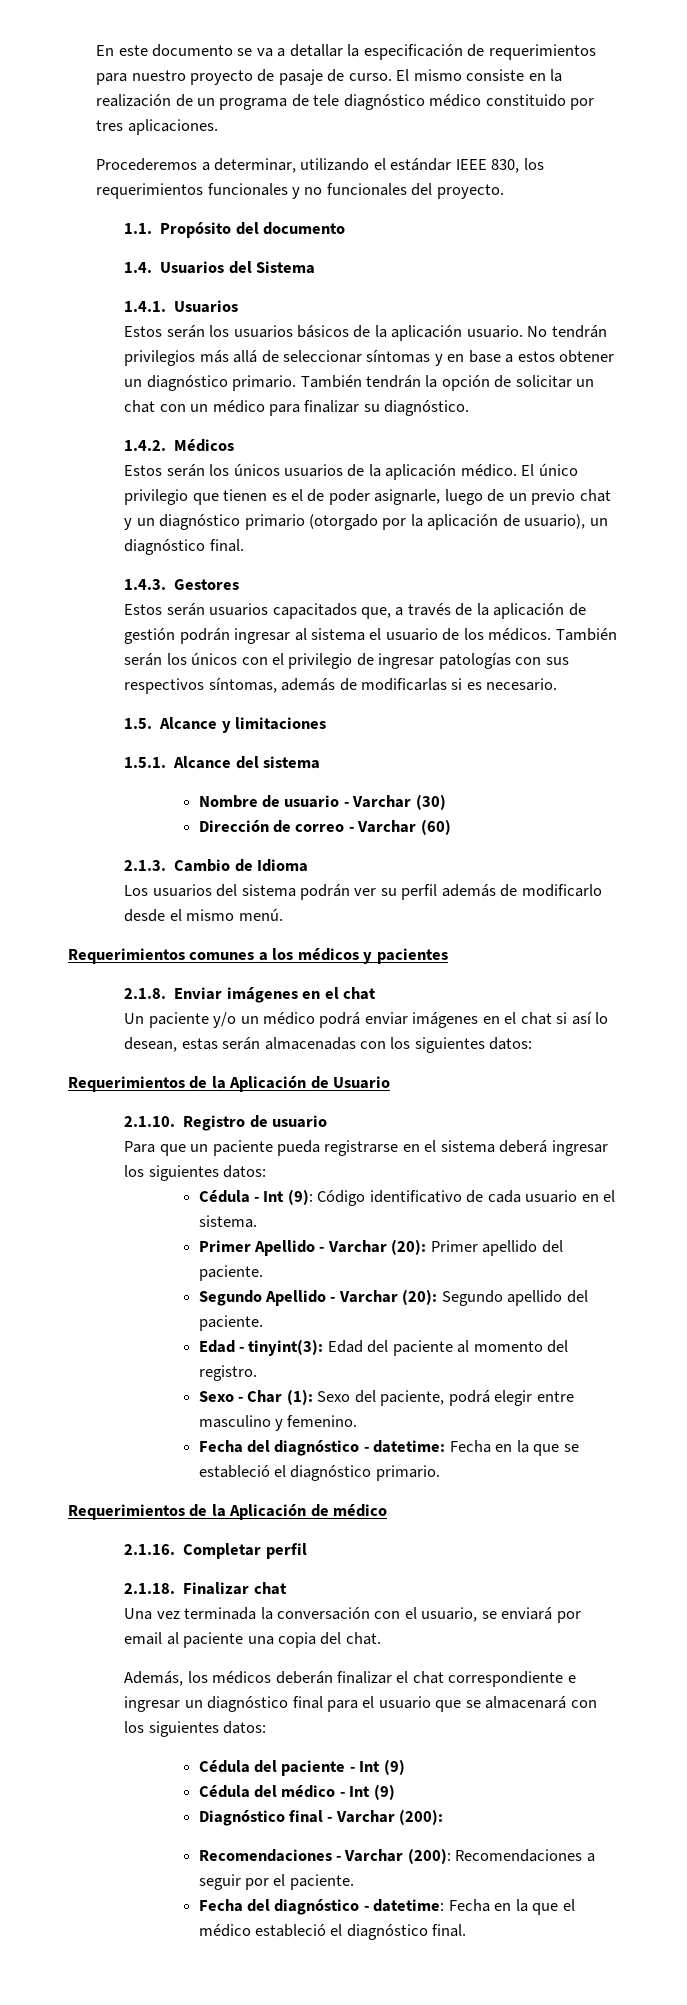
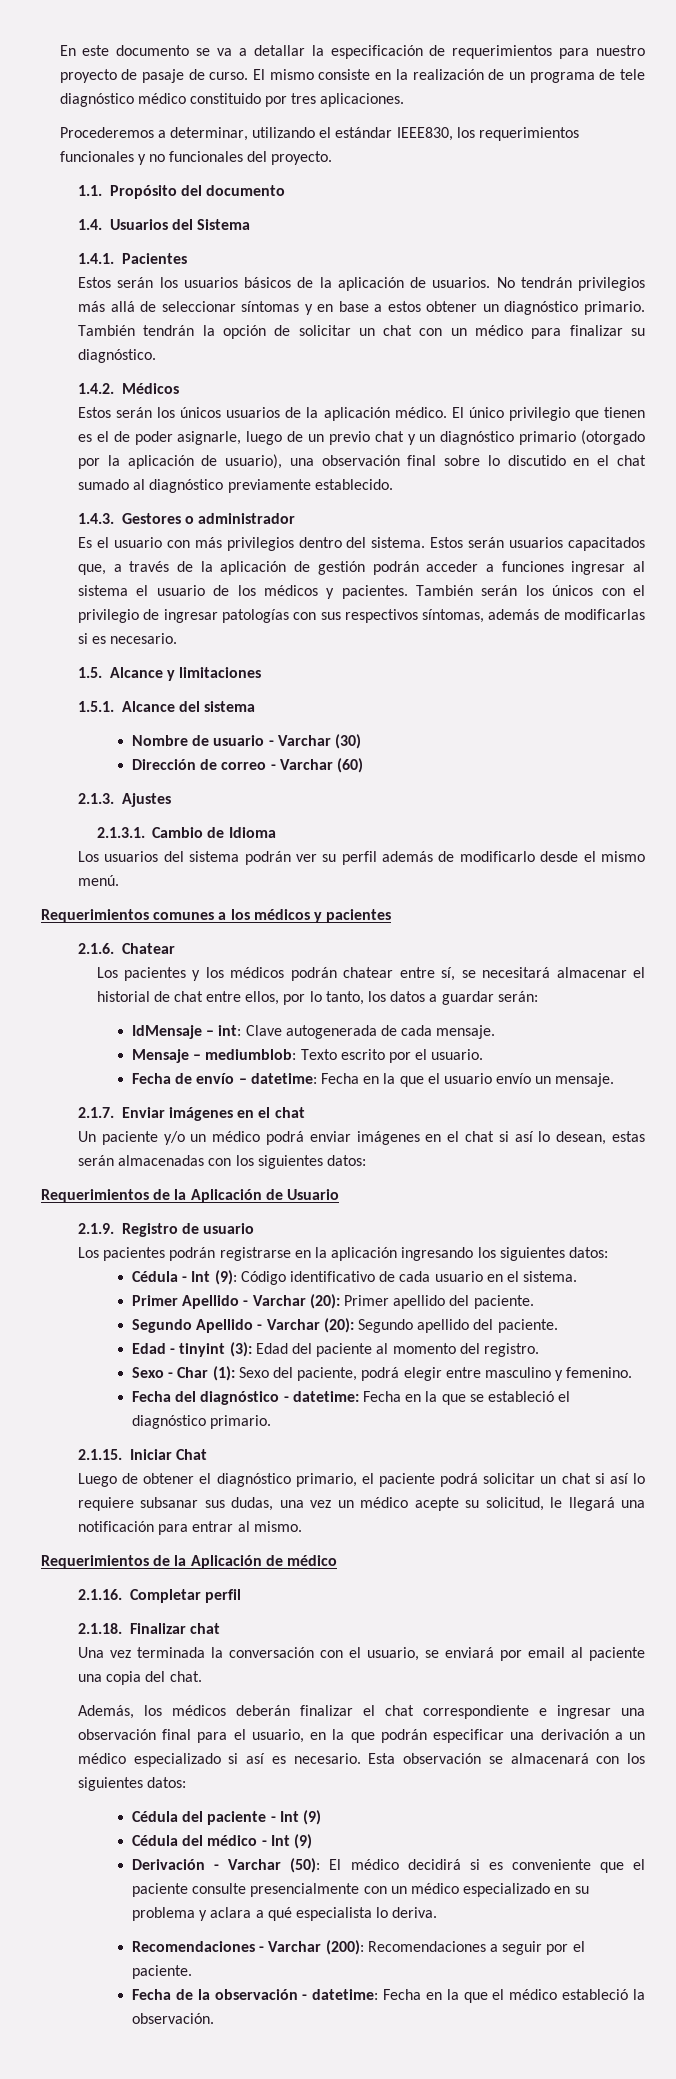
[455,159,520,173] IEEE 830, -> [396,127,453,141] IEEE830,
[174,300,239,313] Usuarios -> [121,253,187,264] Pacientes
[466,325,523,338] usuario. -> [410,277,491,288] de usuarios.
[589,518,608,526] [124,539,244,555] [124,579,240,590] un diagnóstico final. // 1.4.3. Gestores // -> [289,455,646,466] [78,479,393,493] [78,513,296,524] [78,537,426,551] una observación final sobre lo discutido en el chat sumado al diagnóstico previamente establecido. // 1.4.3. Gestores o administrador // Es el usuario con más privilegios dentro del sistema.
(230, 636) none -> [426,561,564,572] acceder a funciones
[488,628,552,641] médicos. -> [263,585,408,599] médicos y pacientes.
(167, 865) none -> [121,793,171,807] [96,827,145,838] Ajustes // 2.1.3.1.
[124,988,167,999] 2.1.8. -> [78,943,175,954] [96,967,645,981] [96,991,538,1005] [132,1025,496,1039] [132,1049,484,1063] [132,1073,615,1087] [78,1107,115,1118] 2.1.6. Chatear // Los pacientes y los médicos podrán chatear entre sí, se necesitará almacenar el historial de chat entre ellos, por lo tanto, los datos a guardar serán: // IdMensaje – int: Clave autogenerada de cada mensaje. // Mensaje – mediumblob: Texto escrito por el usuario. // Fecha de envío – datetime: Fecha en la que el usuario envío un mensaje. // 2.1.7.
[124,1116,176,1127] 2.1.10. -> [78,1223,115,1234] 2.1.9.
[124,1140,608,1156] Para que un paciente pueda registrarse en el sistema deberá ingresar -> [78,1247,474,1261] Los pacientes podrán registrarse en la aplicación ingresando
[248,1339,324,1356] tinyint(3): -> [179,1342,252,1357] tinyint (3):
(440, 1473) none -> [78,1449,207,1460] [78,1473,645,1487] [78,1497,645,1511] [78,1521,302,1535] // 2.1.15. Iniciar Chat // Luego de obtener el diagnóstico primario, el paciente podrá solicitar un chat si así lo requiere subsanar sus dudas, una vez un médico acepte su solicitud, le llegará una notificación para entrar al mismo.
[184,1696,289,1712] un diagnóstico -> [620,1708,645,1716] [78,1729,157,1740] una observación
[378,1696,462,1712] usuario que -> [251,1729,645,1743] [78,1753,482,1767] usuario, en la que podrán especificar una derivación a un médico especializado si así es necesario. Esta observación
[198,1809,444,1826] Diagnóstico final - Varchar (200): -> [132,1858,645,1873] [132,1883,589,1897] [132,1907,438,1921] Derivación - Varchar (50): El médico decidirá si es conveniente que el paciente consulte presencialmente con un médico especializado en su problema y aclara a qué especialista lo deriva.
[246,1899,360,1915] del diagnóstico -> [175,1989,298,2000] de la observación
[330,1924,467,1940] el diagnóstico final. -> [632,1989,645,2000] [132,2013,215,2024] la observación.

